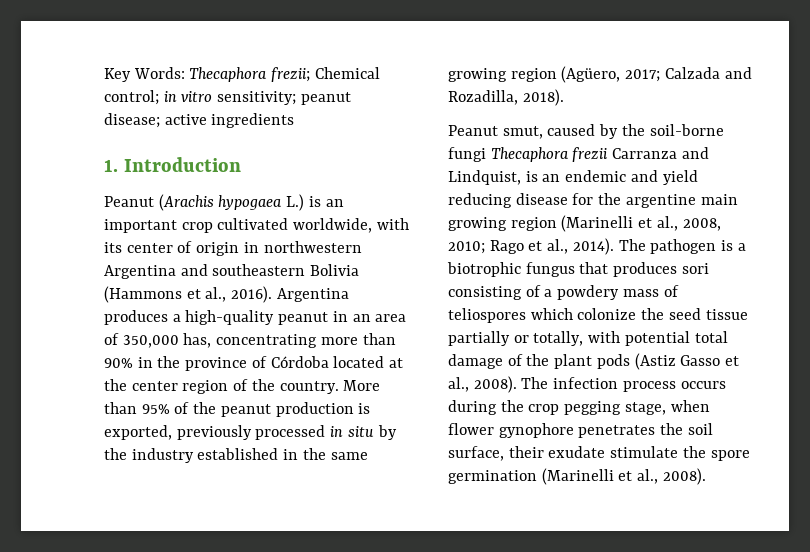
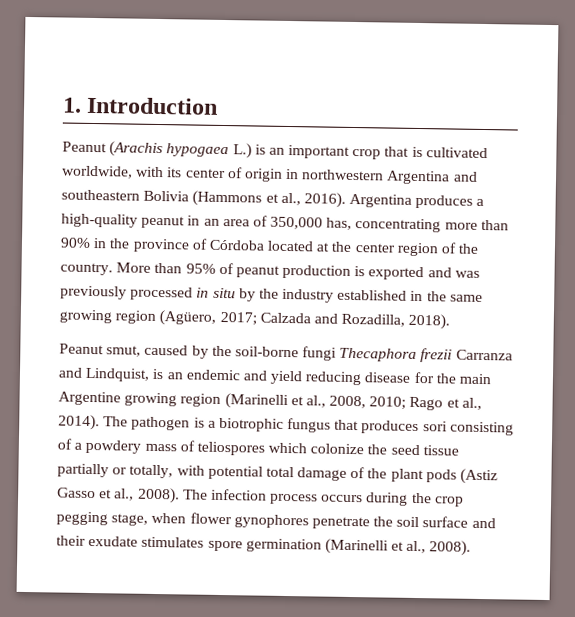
[104,67,380,82] [104,90,351,105] [104,113,295,128] Key Words: Thecaphora frezii; Chemical control; in vitro sensitivity; peanut disease; active ingredients // -> (62, 105) none
(213, 227) none -> [384,146,423,158] that is
[193,402,217,414] the -> (234, 268) none
[104,425,172,440] exported, -> [368,266,480,281] exported and was
[625,194,738,208] argentine main -> [459,373,493,385] [58,391,121,406] main Argentine
[498,423,713,438] [448,446,706,461] gynophore penetrates the soil surface, their exudate stimulate the -> [233,514,496,530] [56,535,205,548] gynophores penetrate the soil surface and their exudate stimulates

